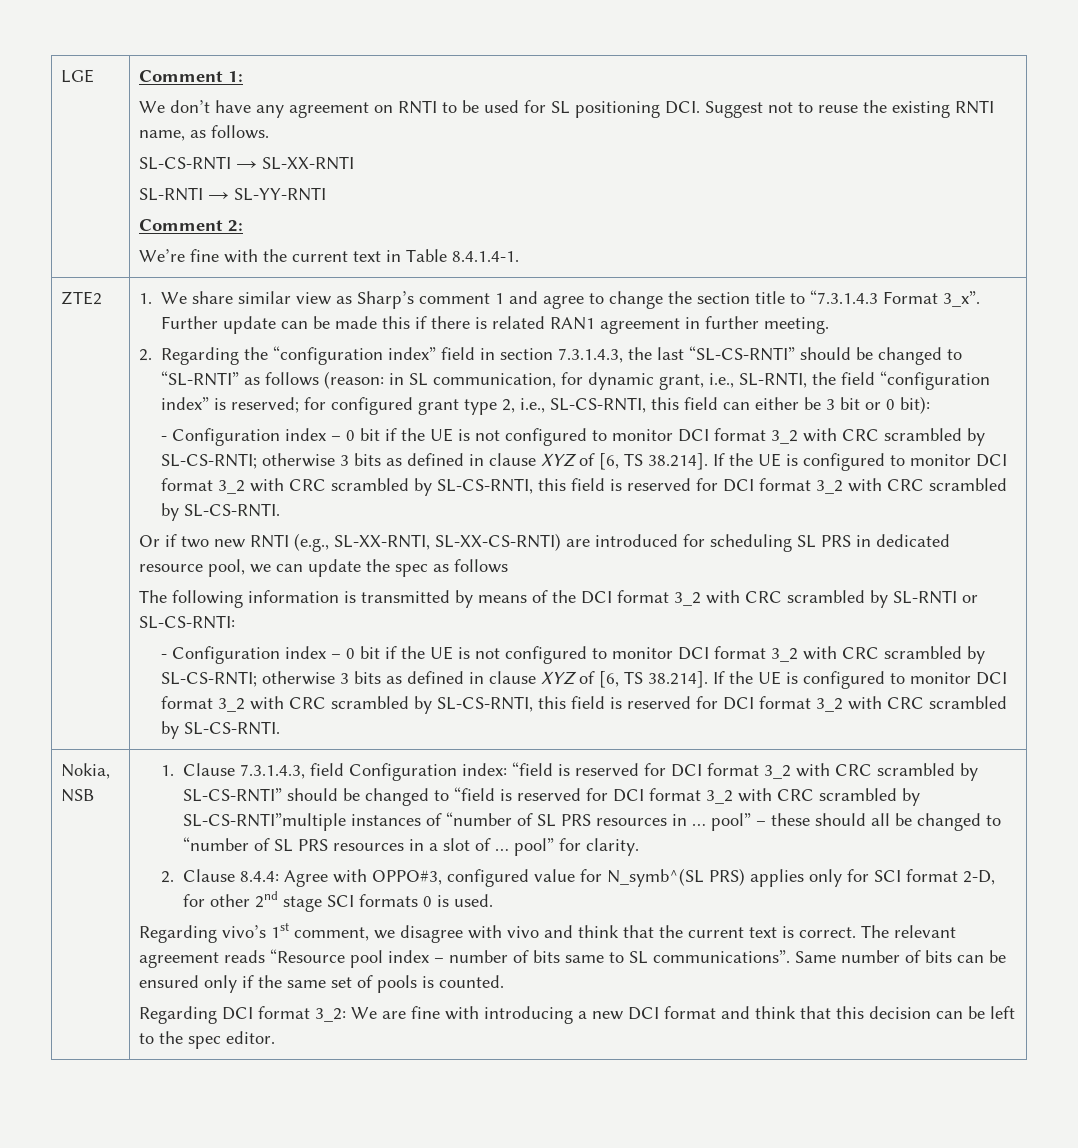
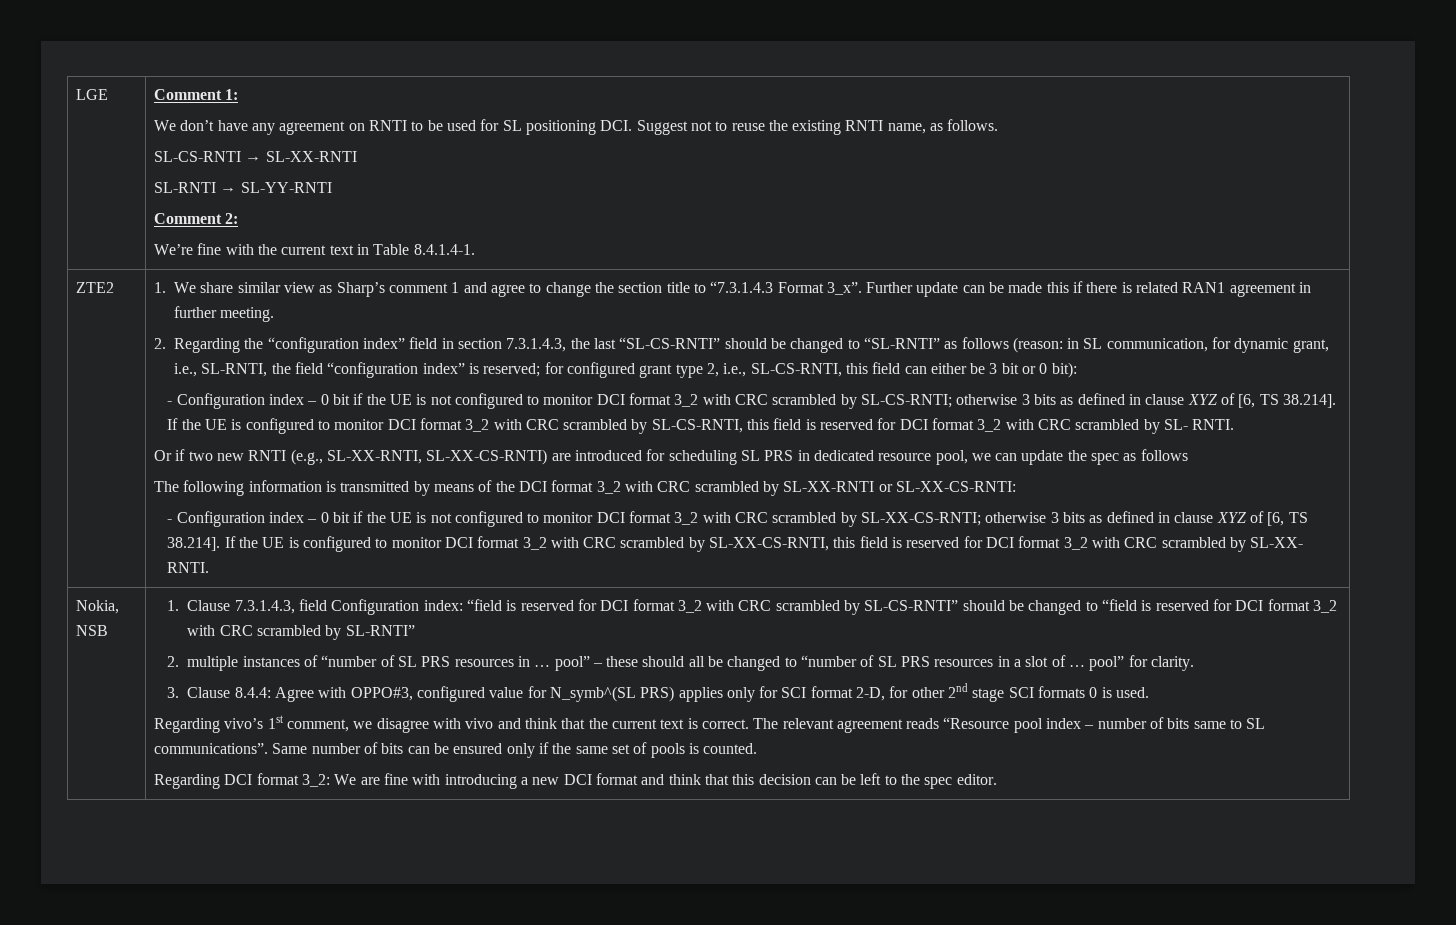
[183,503,280,517] SL-CS-RNTI. -> [1163,419,1235,430] SL- RNTI.
[892,590,978,604] [138,615,235,629] SL-RNTI or SL-CS-RNTI: -> [783,481,1016,492] SL-XX-RNTI or SL-XX-CS-RNTI:
[160,671,257,687] SL-CS-RNTI; -> [861,512,982,526] SL-XX-CS-RNTI;
[436,696,533,712] SL-CS-RNTI, -> [709,537,830,551] SL-XX-CS-RNTI,
[183,721,280,735] SL-CS-RNTI. -> [1250,537,1304,548] [167,562,210,573] SL-XX- RNTI.
[183,813,347,831] SL-CS-RNTI”multiple -> [345,625,415,636] [167,656,239,671] SL-RNTI” // 2. multiple
[160,871,174,883] 2. -> [167,687,180,698] 3.

